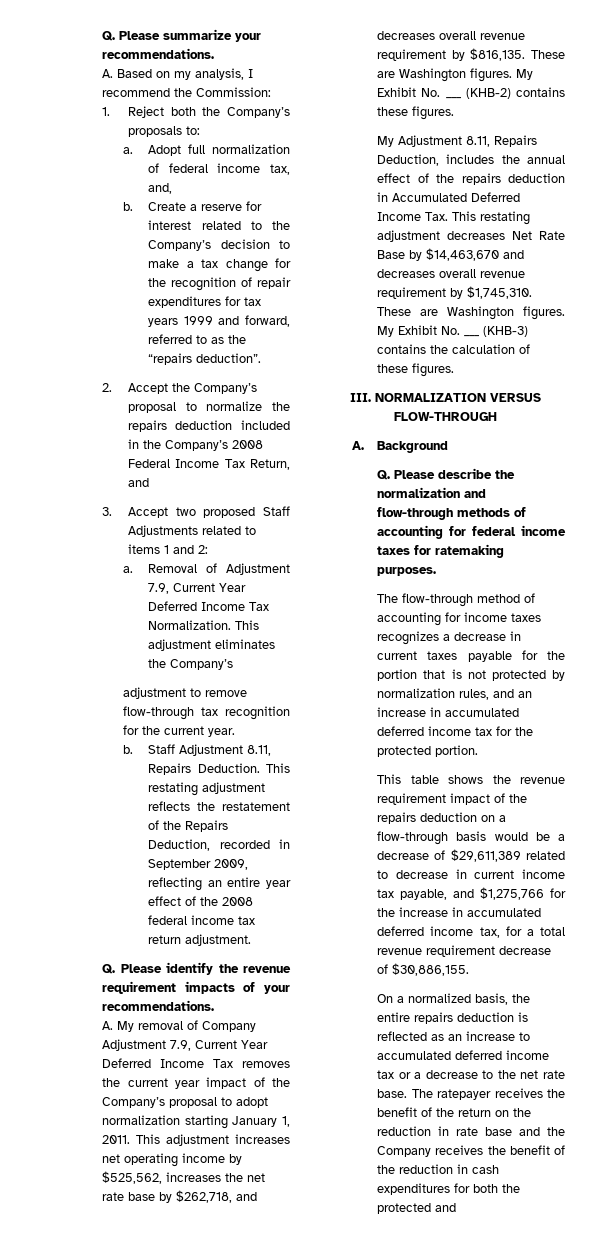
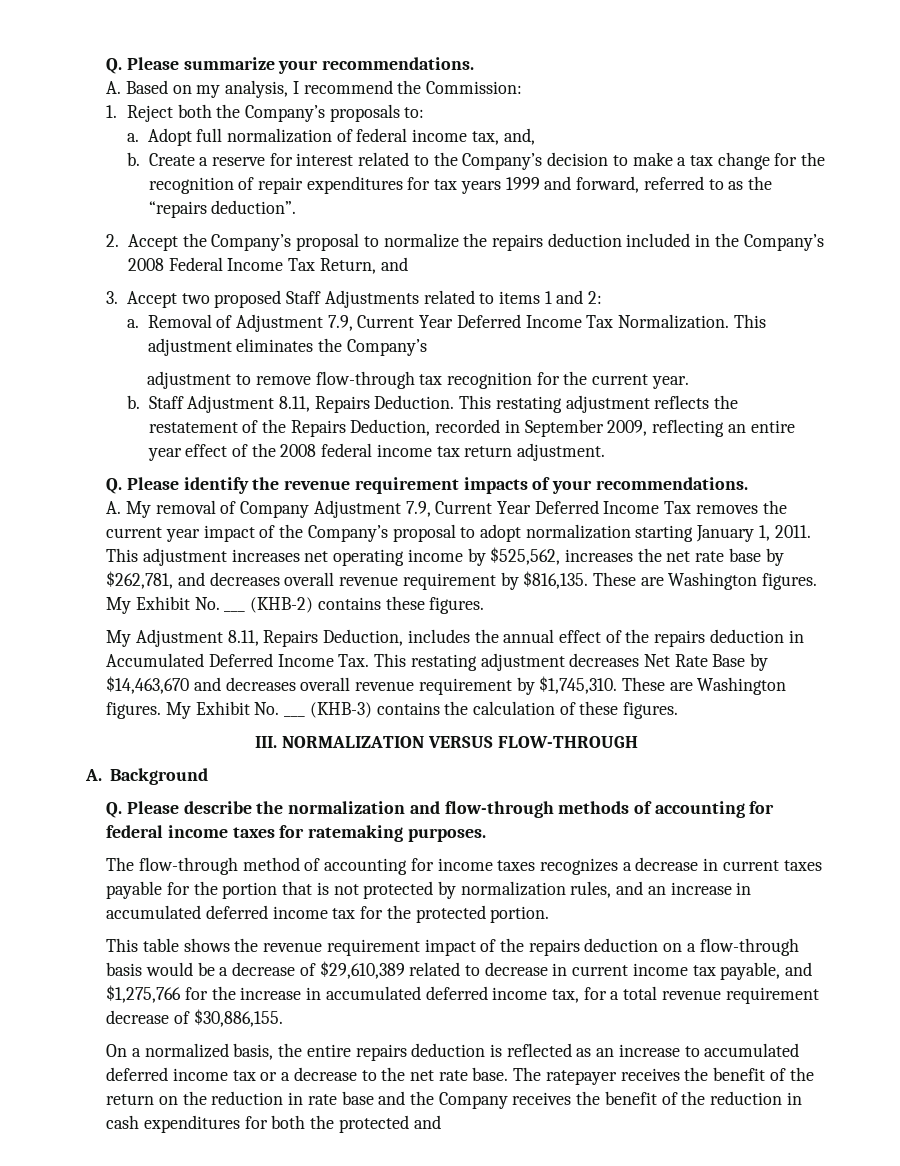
[176,1190,233,1203] $262,718, -> [106,571,174,589] $262,781,
[450,849,521,862] $29,611,389 -> [319,961,405,979] $29,610,389

